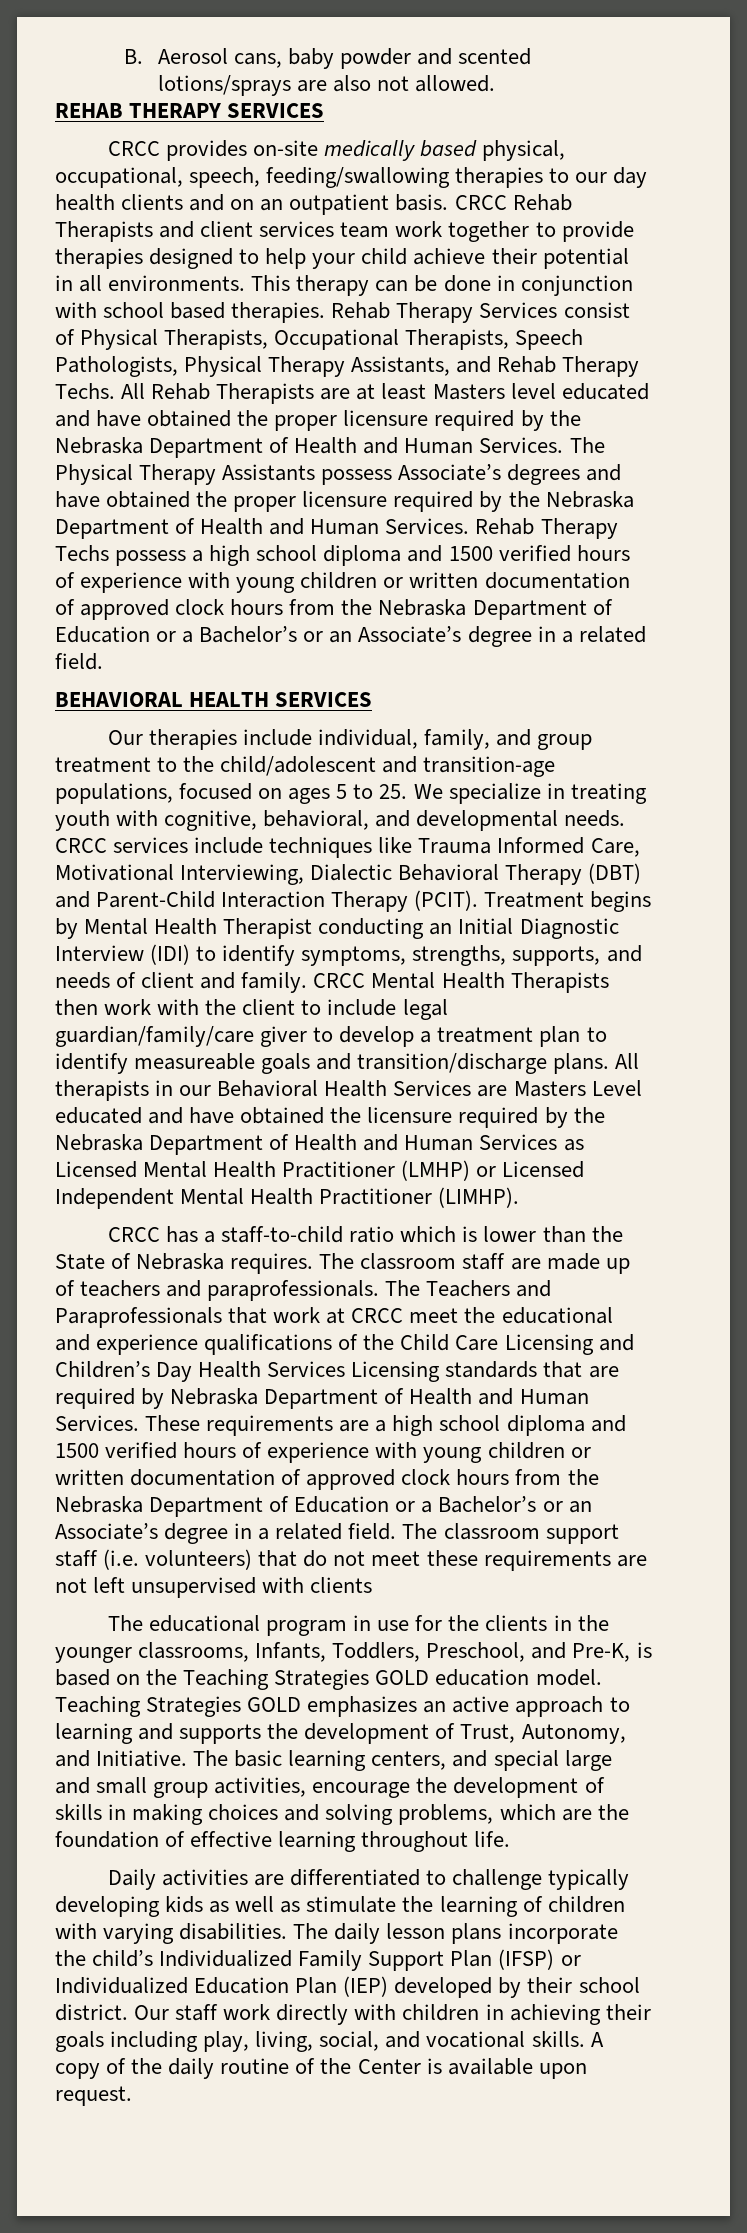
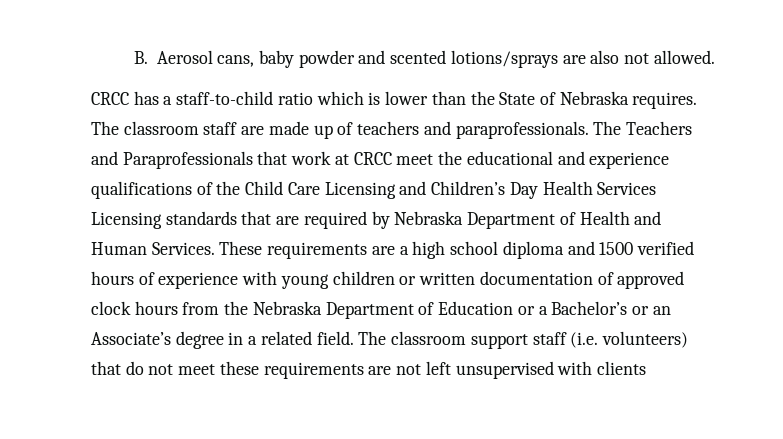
[55,103,325,118] [107,140,566,161] [55,167,648,188] [55,194,572,215] [55,221,634,242] [55,248,629,269] [55,275,633,296] [55,302,630,323] [55,329,584,350] [55,356,640,377] [55,383,649,404] [55,410,581,431] [55,437,605,458] [55,464,622,485] [55,491,634,512] [55,518,618,539] [55,545,630,566] [55,572,630,593] [55,599,613,620] [55,626,646,647] [55,653,103,670] [55,692,373,707] [107,729,593,750] [55,756,556,777] [55,783,647,804] [55,810,626,831] [55,837,640,858] [55,863,642,885] [55,890,652,912] [55,918,619,939] [55,944,642,966] [55,972,609,993] [55,999,448,1020] [55,1026,607,1047] [55,1053,640,1074] [55,1080,642,1101] [55,1107,605,1128] [55,1134,584,1155] [55,1160,585,1181] [55,1187,520,1209] // REHAB THERAPY SERVICES // CRCC provides on-site medically based physical, occupational, speech, feeding/swallowing therapies to our day health clients and on an outpatient basis. CRCC Rehab Therapists and client services team work together to provide therapies designed to help your child achieve their potential in all environments. This therapy can be done in conjunction with school based therapies. Rehab Therapy Services consist of Physical Therapists, Occupational Therapists, Speech Pathologists, Physical Therapy Assistants, and Rehab Therapy Techs. All Rehab Therapists are at least Masters level educated and have obtained the proper licensure required by the Nebraska Department of Health and Human Services. The Physical Therapy Assistants possess Associate’s degrees and have obtained the proper licensure required by the Nebraska Department of Health and Human Services. Rehab Therapy Techs possess a high school diploma and 1500 verified hours of experience with young children or written documentation of approved clock hours from the Nebraska Department of Education or a Bachelor’s or an Associate’s degree in a related field. // BEHAVIORAL HEALTH SERVICES // Our therapies include individual, family, and group treatment to the child/adolescent and transition-age populations, focused on ages 5 to 25. We specialize in treating youth with cognitive, behavioral, and developmental needs. CRCC services include techniques like Trauma Informed Care, Motivational Interviewing, Dialectic Behavioral Therapy (DBT) and Parent-Child Interaction Therapy (PCIT). Treatment begins by Mental Health Therapist conducting an Initial Diagnostic Interview (IDI) to identify symptoms, strengths, supports, and needs of client and family. CRCC Mental Health Therapists then work with the client to include legal guardian/family/care giver to develop a treatment plan to identify measureable goals and transition/discharge plans. All therapists in our Behavioral Health Services are Masters Level educated and have obtained the licensure required by the Nebraska Department of Health and Human Services as Licensed Mental Health Practitioner (LMHP) or Licensed Independent Mental Health Practitioner (LIMHP). -> (715, 57) none
[107,1615,609,1636] [55,1642,652,1663] [55,1669,602,1690] [55,1696,630,1717] [55,1723,626,1744] [55,1750,612,1771] [55,1777,605,1798] [55,1804,629,1825] [55,1831,511,1852] [107,1869,630,1890] [55,1896,625,1917] [55,1923,618,1944] [55,1949,581,1971] [55,1976,640,1998] [55,2004,651,2025] [55,2031,604,2052] [55,2058,587,2079] [55,2086,132,2106] // The educational program in use for the clients in the younger classrooms, Infants, Toddlers, Preschool, and Pre-K, is based on the Teaching Strategies GOLD education model. Teaching Strategies GOLD emphasizes an active approach to learning and supports the development of Trust, Autonomy, and Initiative. The basic learning centers, and special large and small group activities, encourage the development of skills in making choices and solving problems, which are the foundation of effective learning throughout life. // Daily activities are differentiated to challenge typically developing kids as well as stimulate the learning of children with varying disabilities. The daily lesson plans incorporate the child’s Individualized Family Support Plan (IFSP) or Individualized Education Plan (IEP) developed by their school district. Our staff work directly with children in achieving their goals including play, living, social, and vocational skills. A copy of the daily routine of the Center is available upon request. -> (646, 368) none

